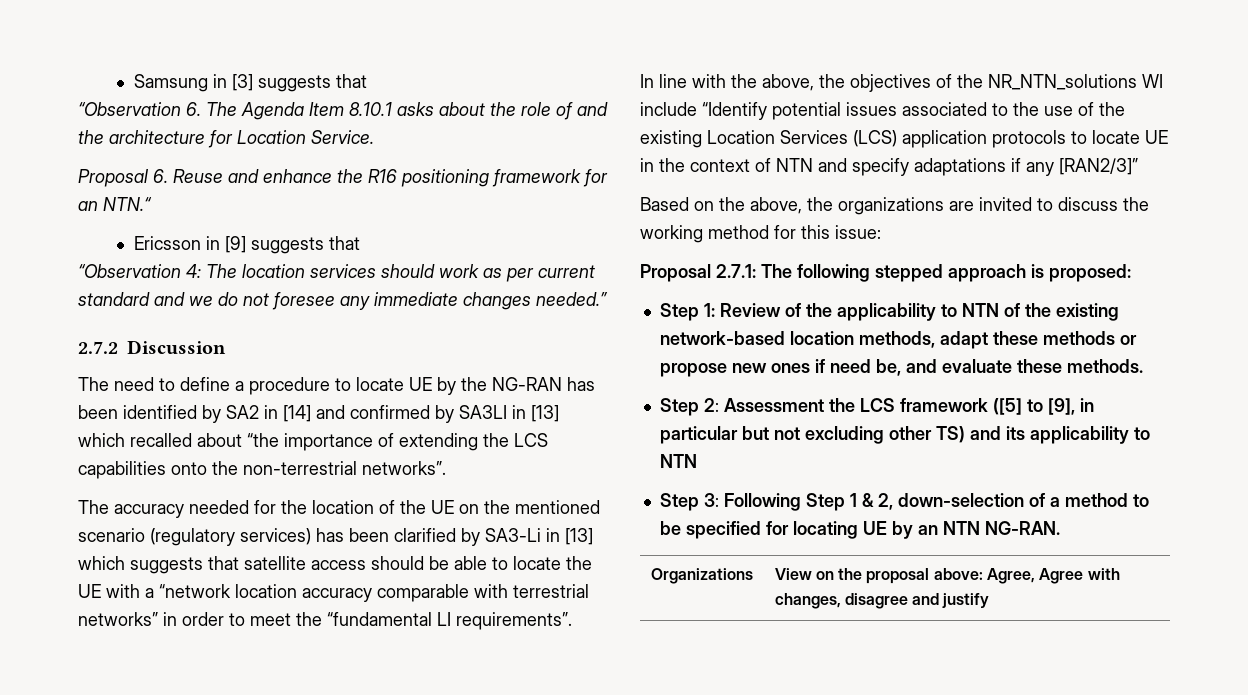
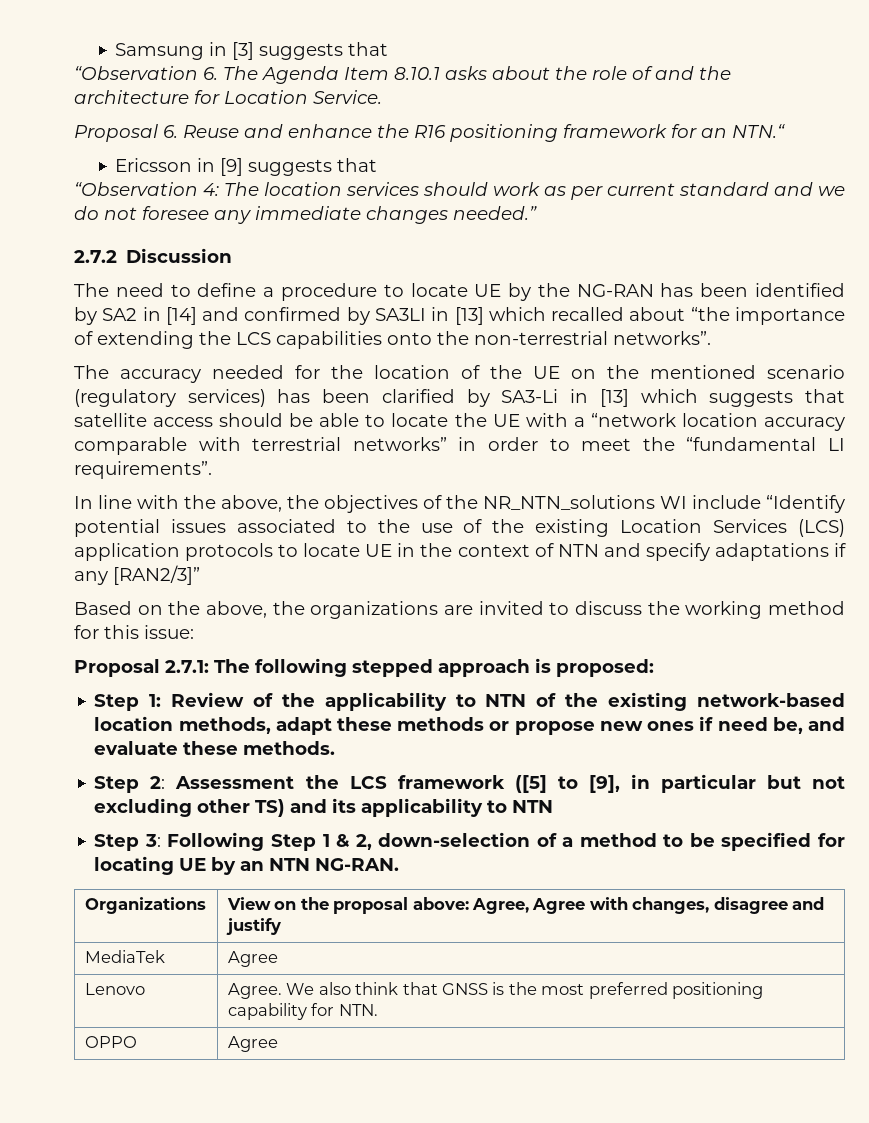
(990, 600) none -> [84,950,165,963] [227,951,278,967] [84,983,145,995] [227,982,764,999] [227,1003,378,1020] [84,1036,137,1048] [227,1036,278,1052] // MediaTek | Agree // Lenovo | Agree. We also think that GNSS is the most preferred positioning capability for NTN. // OPPO | Agree

